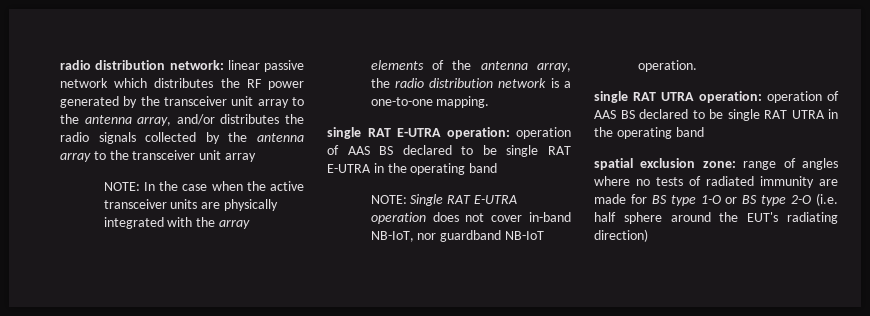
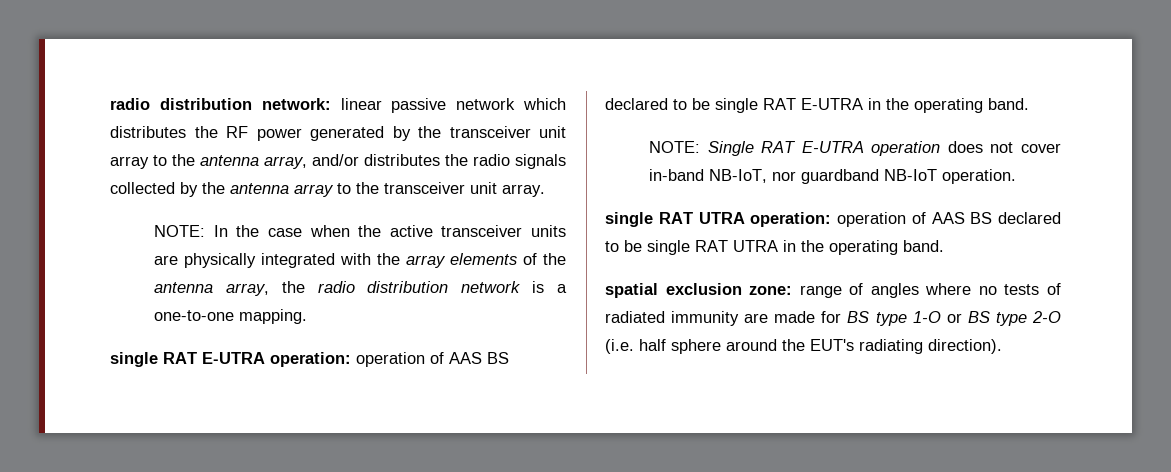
[224,153,256,162] array -> [502,184,545,197] array.
[469,163,498,173] band -> [988,98,1029,110] band.
[675,127,704,137] band -> [903,240,944,252] band.
[594,229,648,242] direction) -> [928,339,1002,354] direction).

